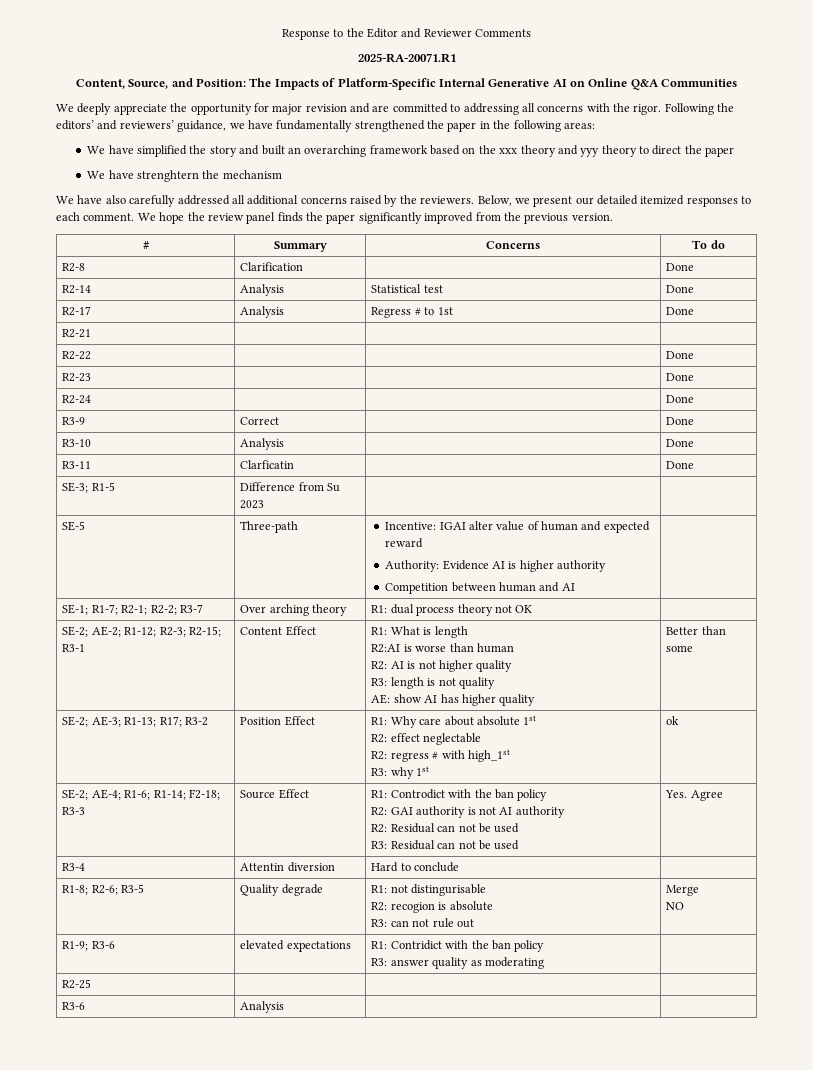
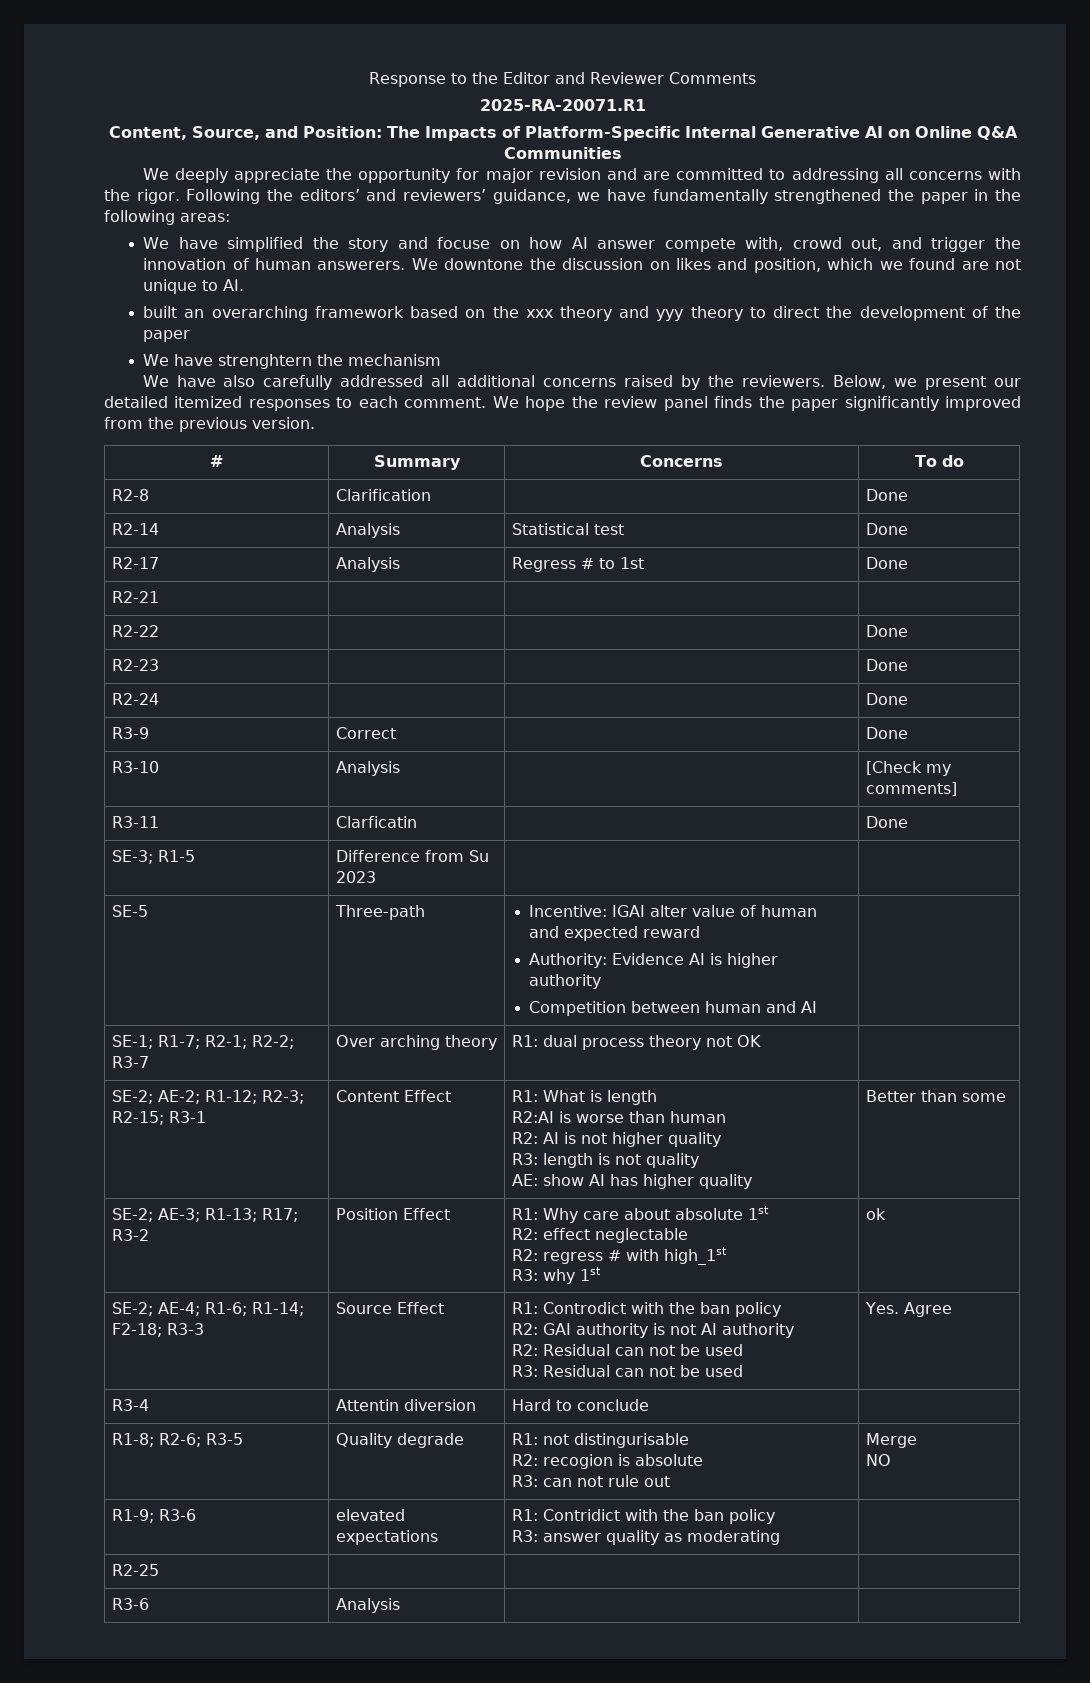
(260, 150) none -> [437,237,1022,252] [143,258,1022,273] [143,279,245,294] focuse on how AI answer compete with, crowd out, and trigger the innovation of human answerers. We downtone the discussion on likes and position, which we found are not unique to AI. //
(702, 149) none -> [859,306,1022,321] development of the
[666,439,695,447] Done -> [865,761,951,776] [865,782,957,796] [Check my comments]

